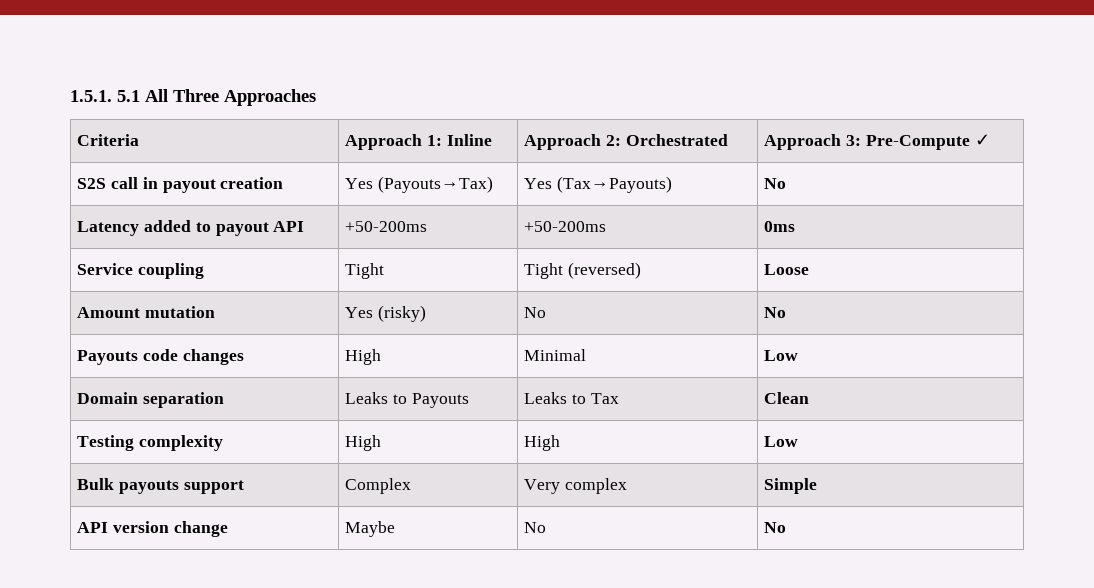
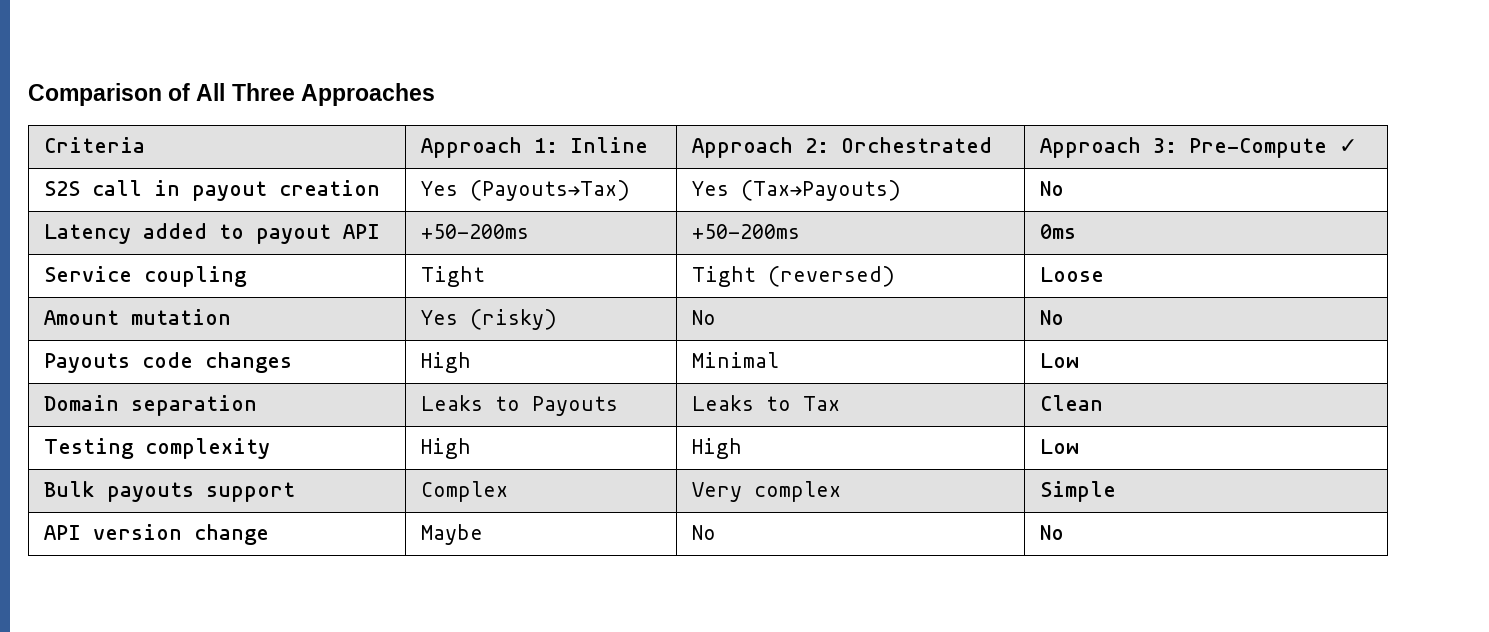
[70,90,140,102] 1.5.1. 5.1 -> [28,83,191,106] Comparison of

